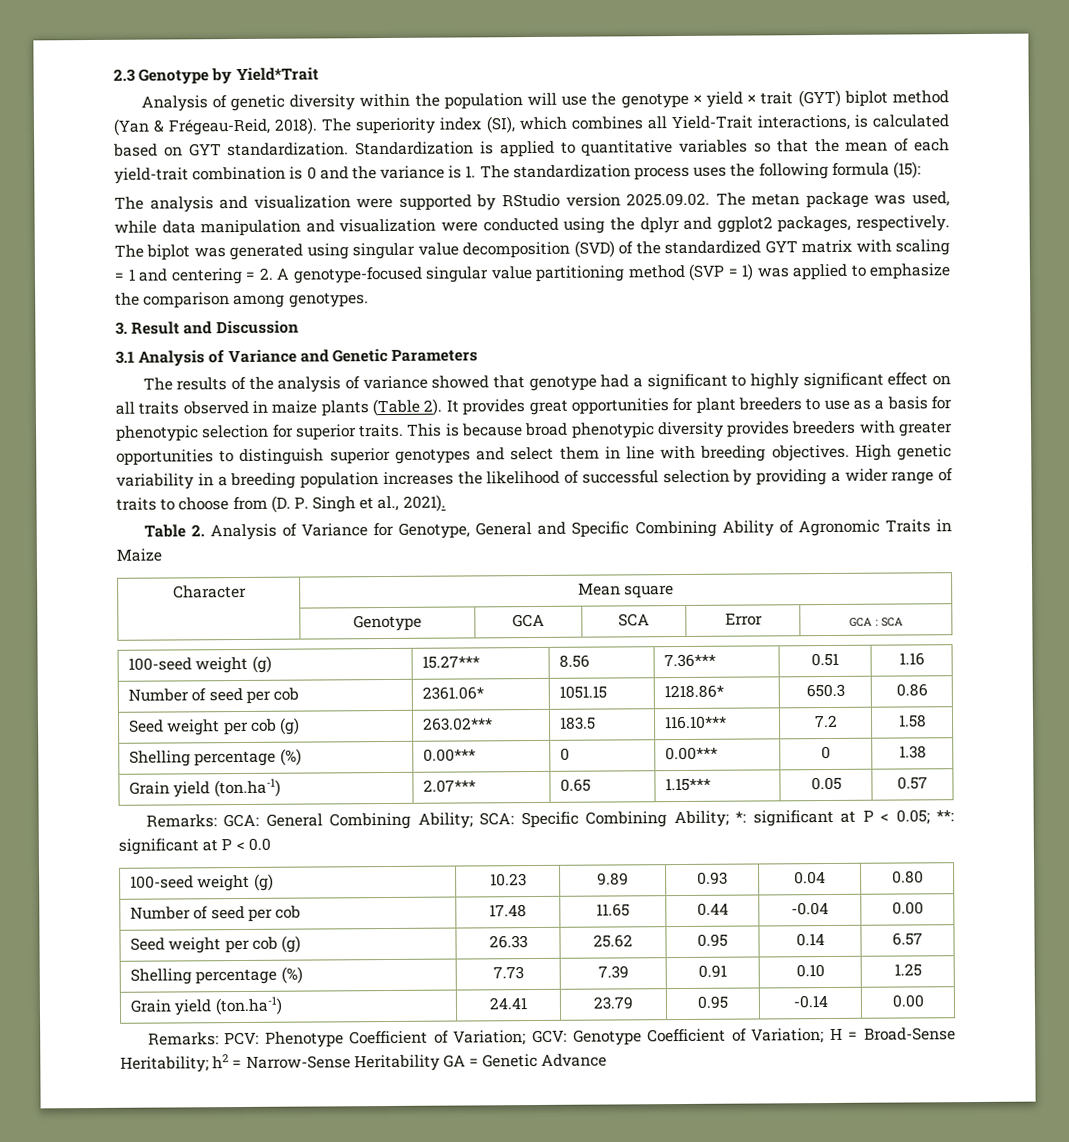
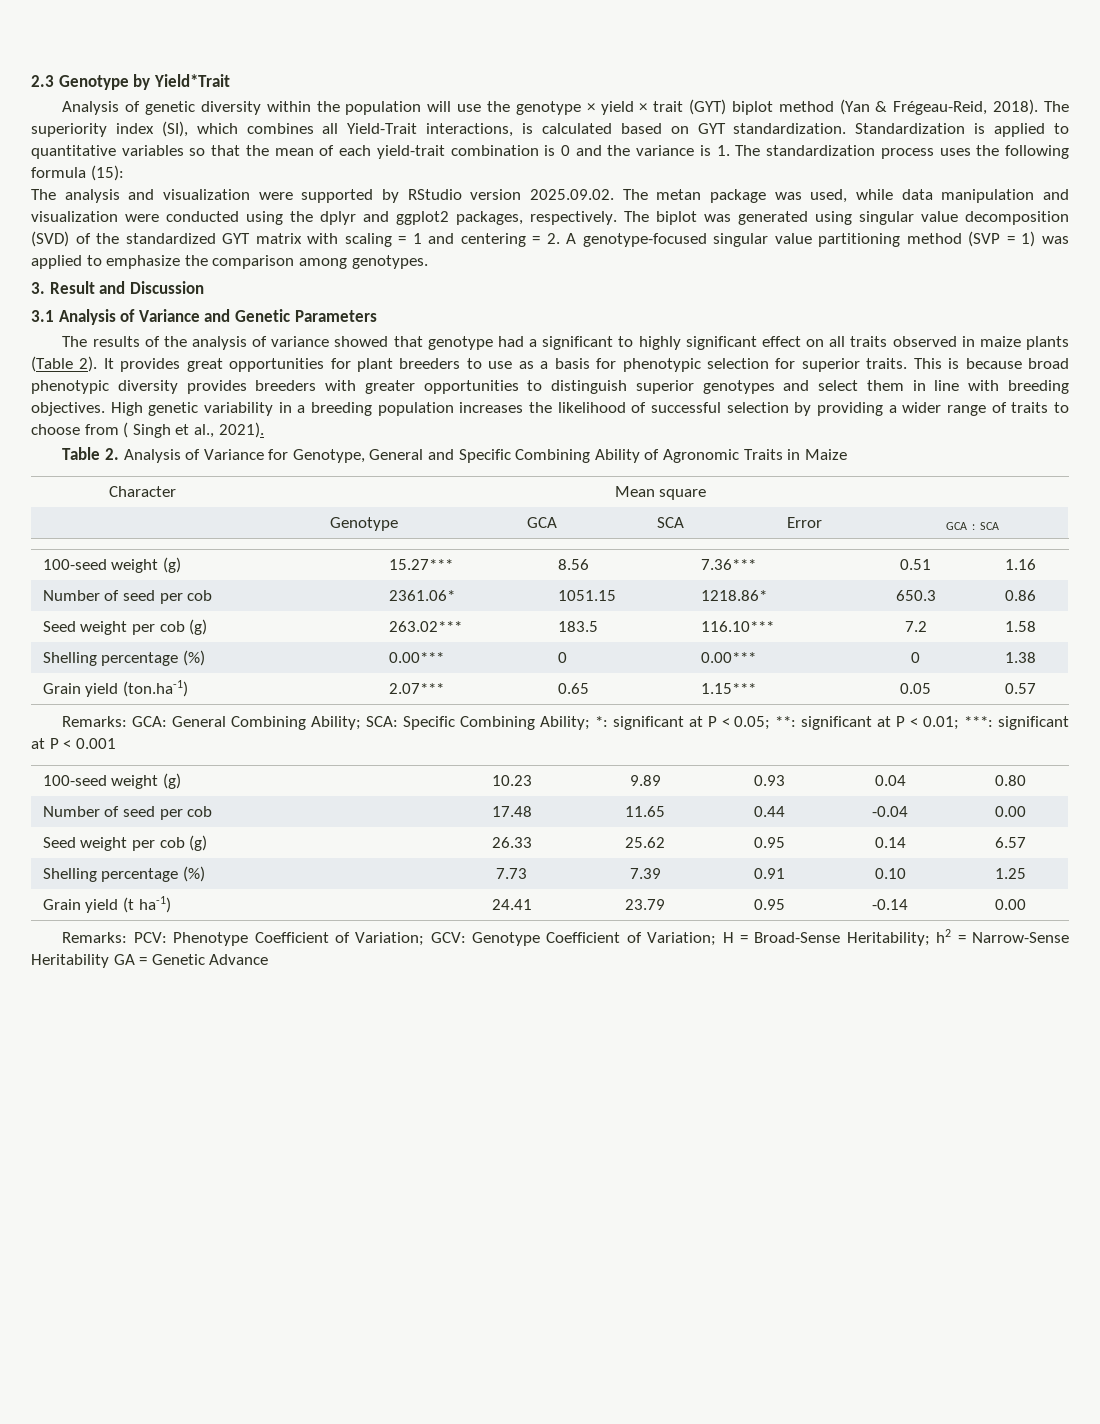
[270,495,309,513] (D. P. -> [123,422,129,438] (
[247,837,271,851] 0.0 -> [923,716,1069,730] [31,738,116,749] 0.01; ***: significant at P < 0.001
[214,996,283,1016] (ton.ha-1) -> [122,896,171,913] (t ha-1)

